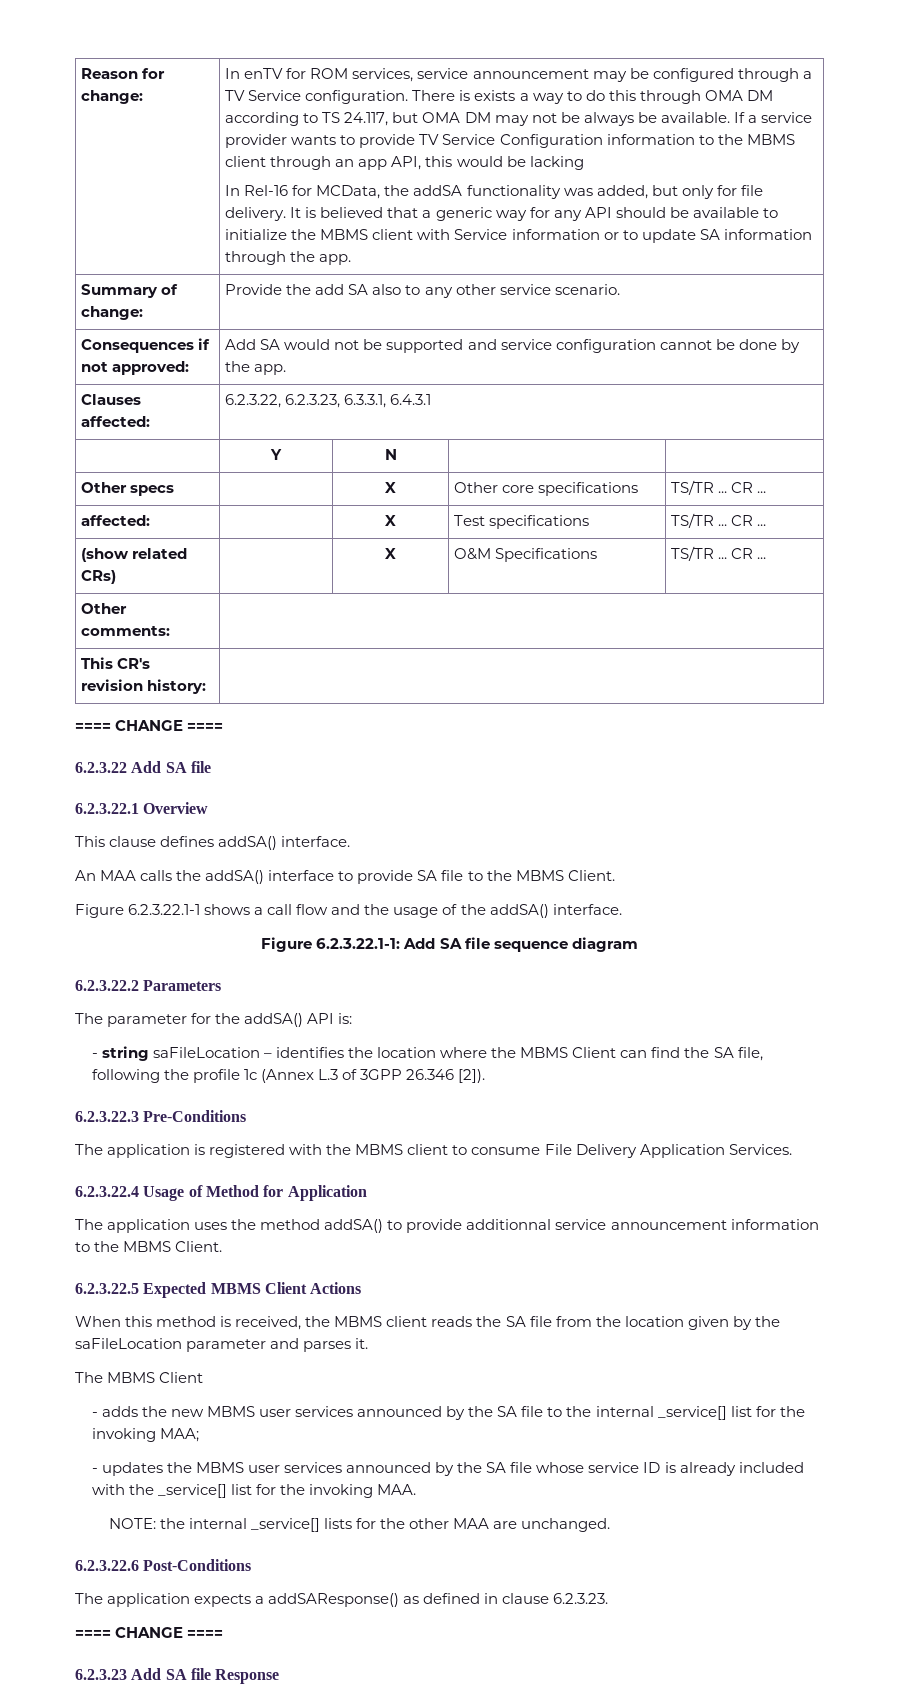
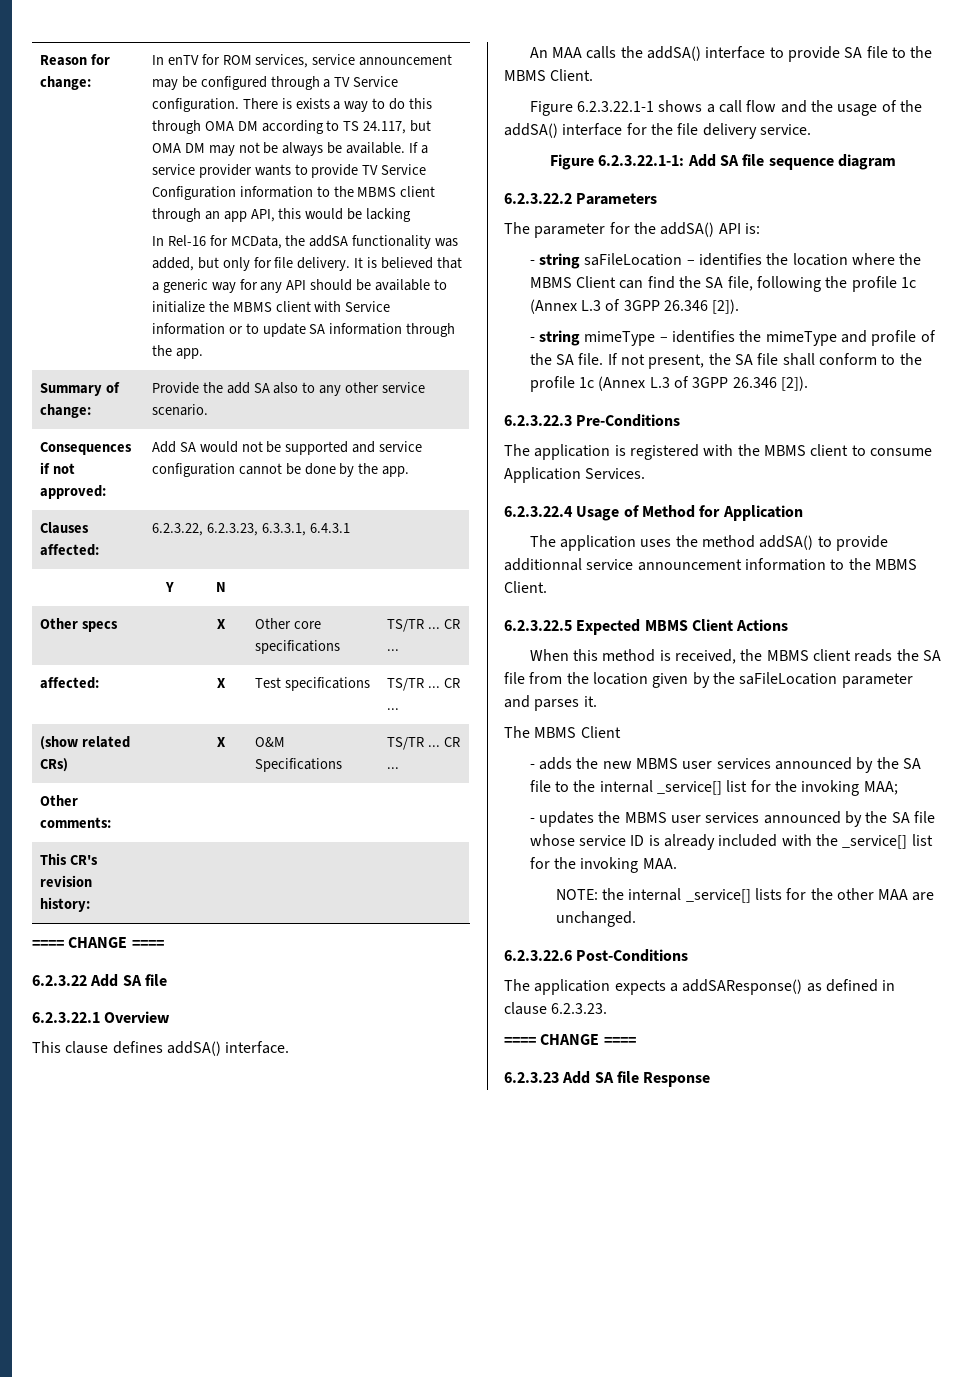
[552,904,622,915] interface. -> [562,123,811,139] interface for the file delivery service.
(486, 1076) none -> [529,330,936,346] [529,353,922,369] [529,376,809,392] // - string mimeType – identifies the mimeType and profile of the SA file. If not present, the SA file shall conform to the profile 1c (Annex L.3 of 3GPP 26.346 [2]).
[544,1144,637,1158] File Delivery -> (932, 452) none

